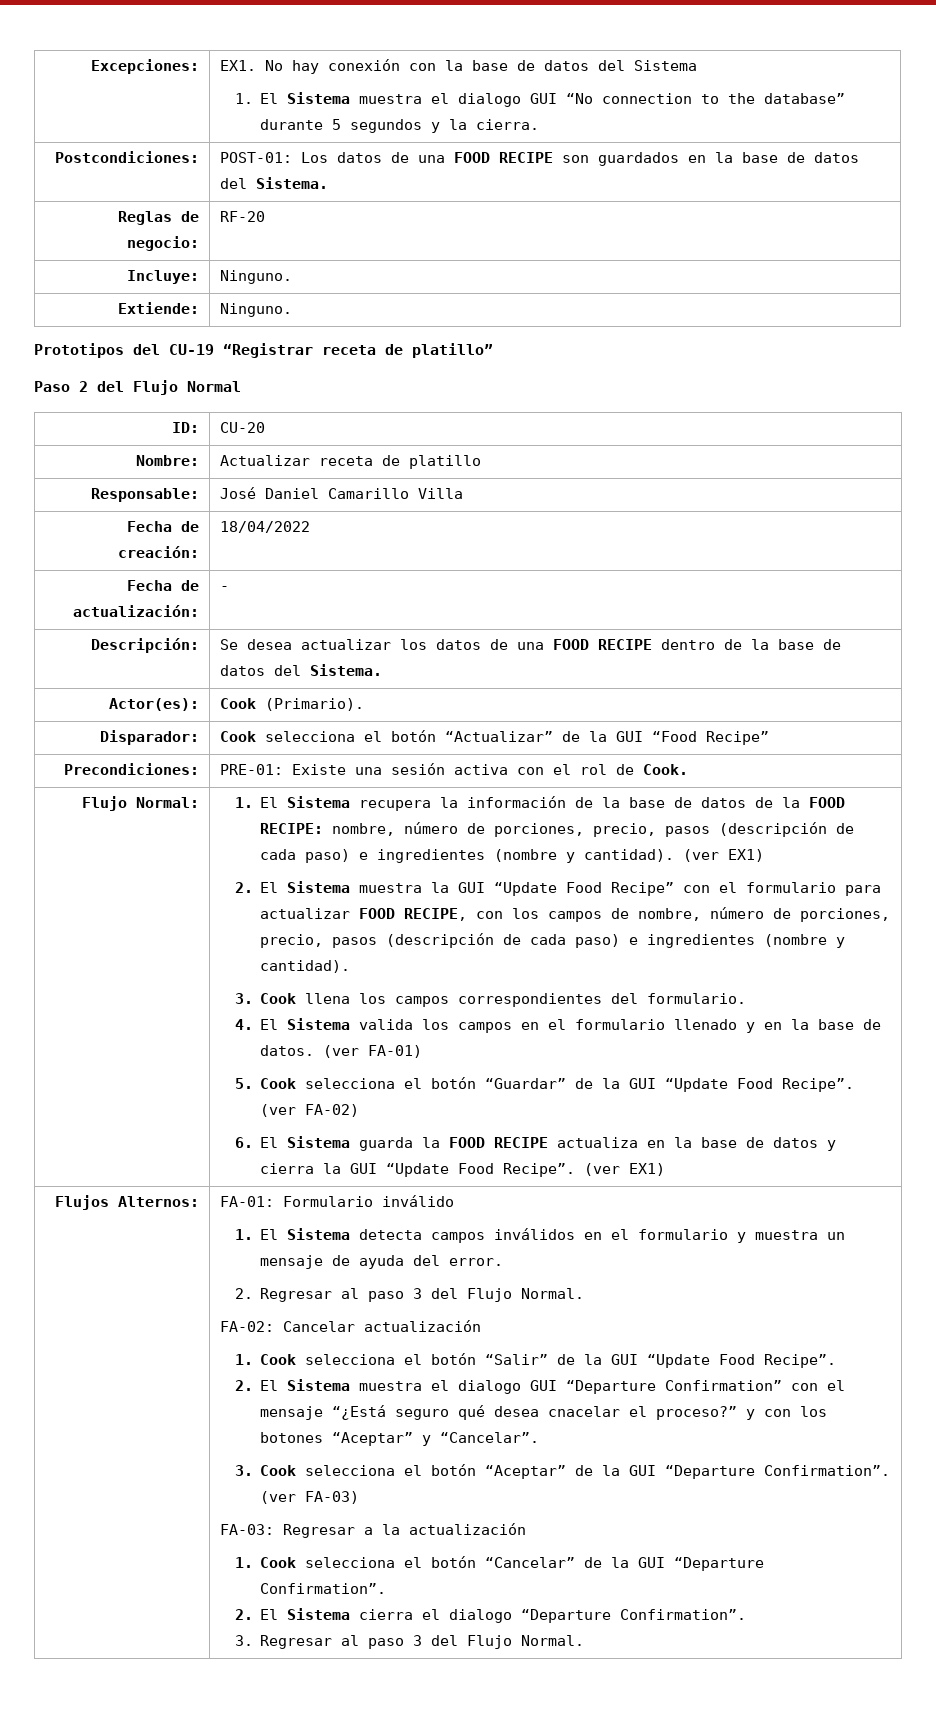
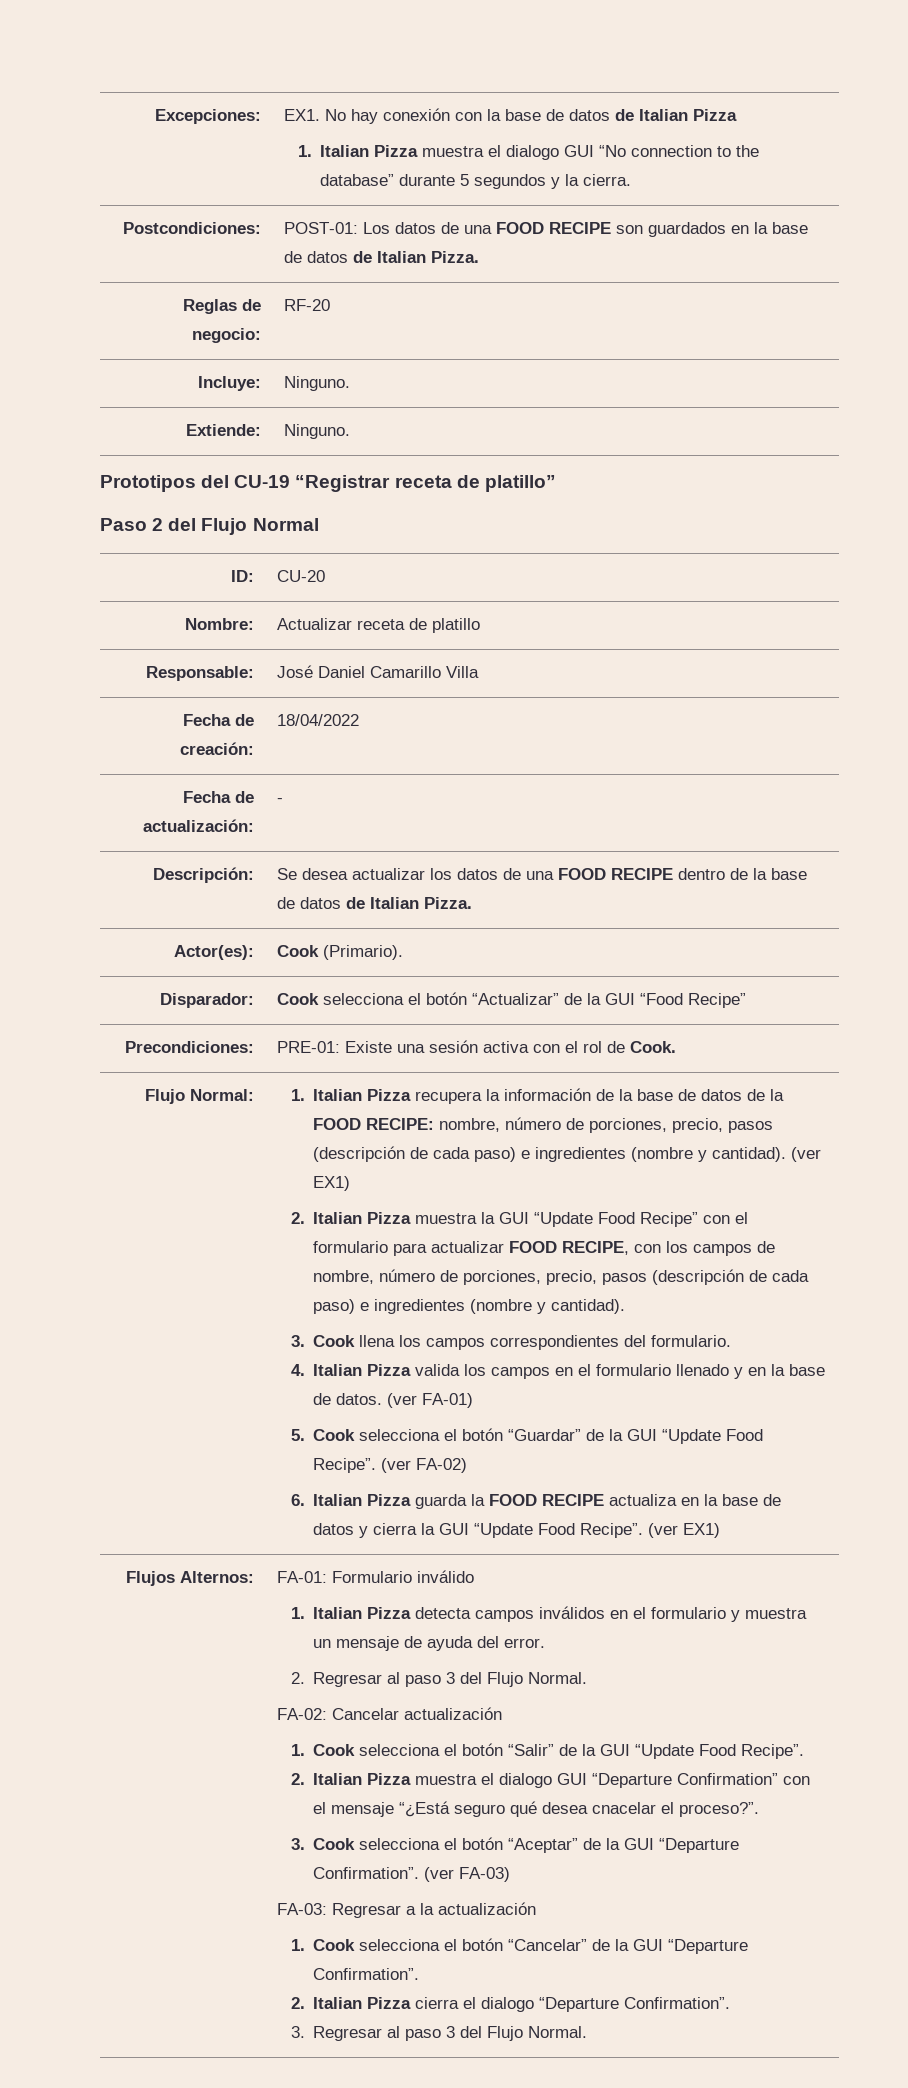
[598,60,698,71] [234,92,351,104] del Sistema // 1. El Sistema -> [615,109,738,121] [297,145,419,157] de Italian Pizza // 1. Italian Pizza
[220,177,329,189] del Sistema. -> [353,251,480,263] de Italian Pizza.
[274,664,383,676] del Sistema. -> [346,897,473,909] de Italian Pizza.
[260,796,351,808] El Sistema -> [313,1089,412,1101] Italian Pizza
[260,881,351,893] El Sistema -> [313,1212,412,1224] Italian Pizza
[260,1018,351,1030] El Sistema -> [313,1364,412,1376] Italian Pizza
[260,1136,351,1148] El Sistema -> [313,1494,412,1506] Italian Pizza
[260,1228,351,1240] El Sistema -> [313,1607,412,1619] Italian Pizza
[260,1379,351,1391] El Sistema -> [313,1773,412,1785] Italian Pizza
[656,1406,828,1420] [260,1432,540,1446] proceso?” y con los botones “Aceptar” y “Cancelar”. -> [679,1802,760,1817] proceso?”.
[260,1608,351,1620] El Sistema -> [313,1997,412,2009] Italian Pizza

